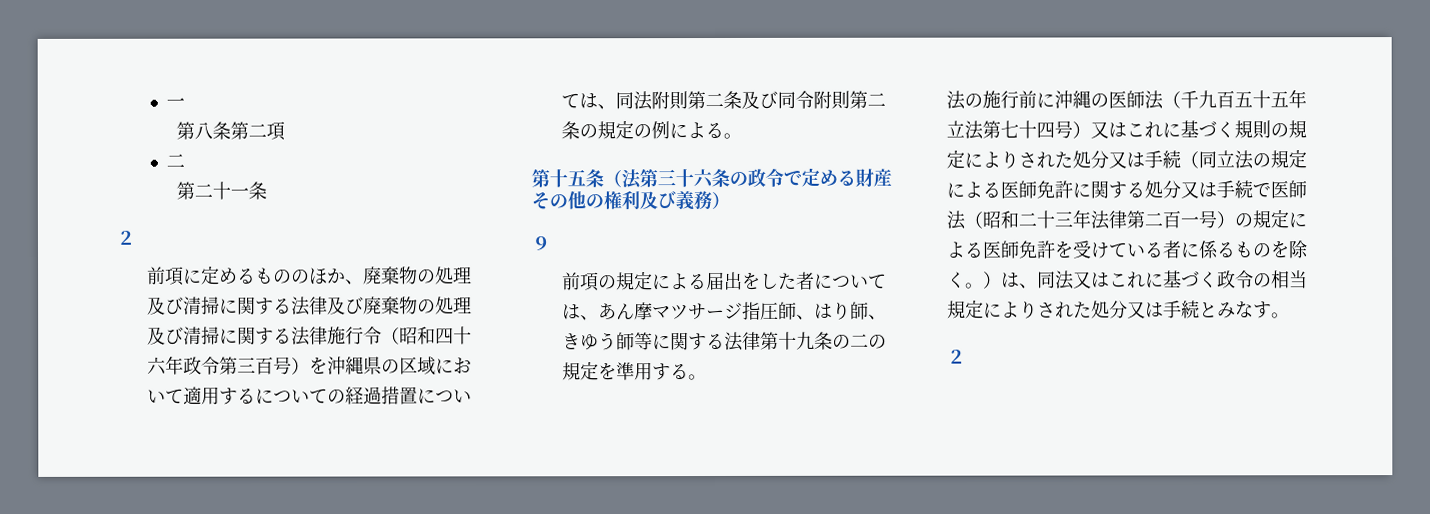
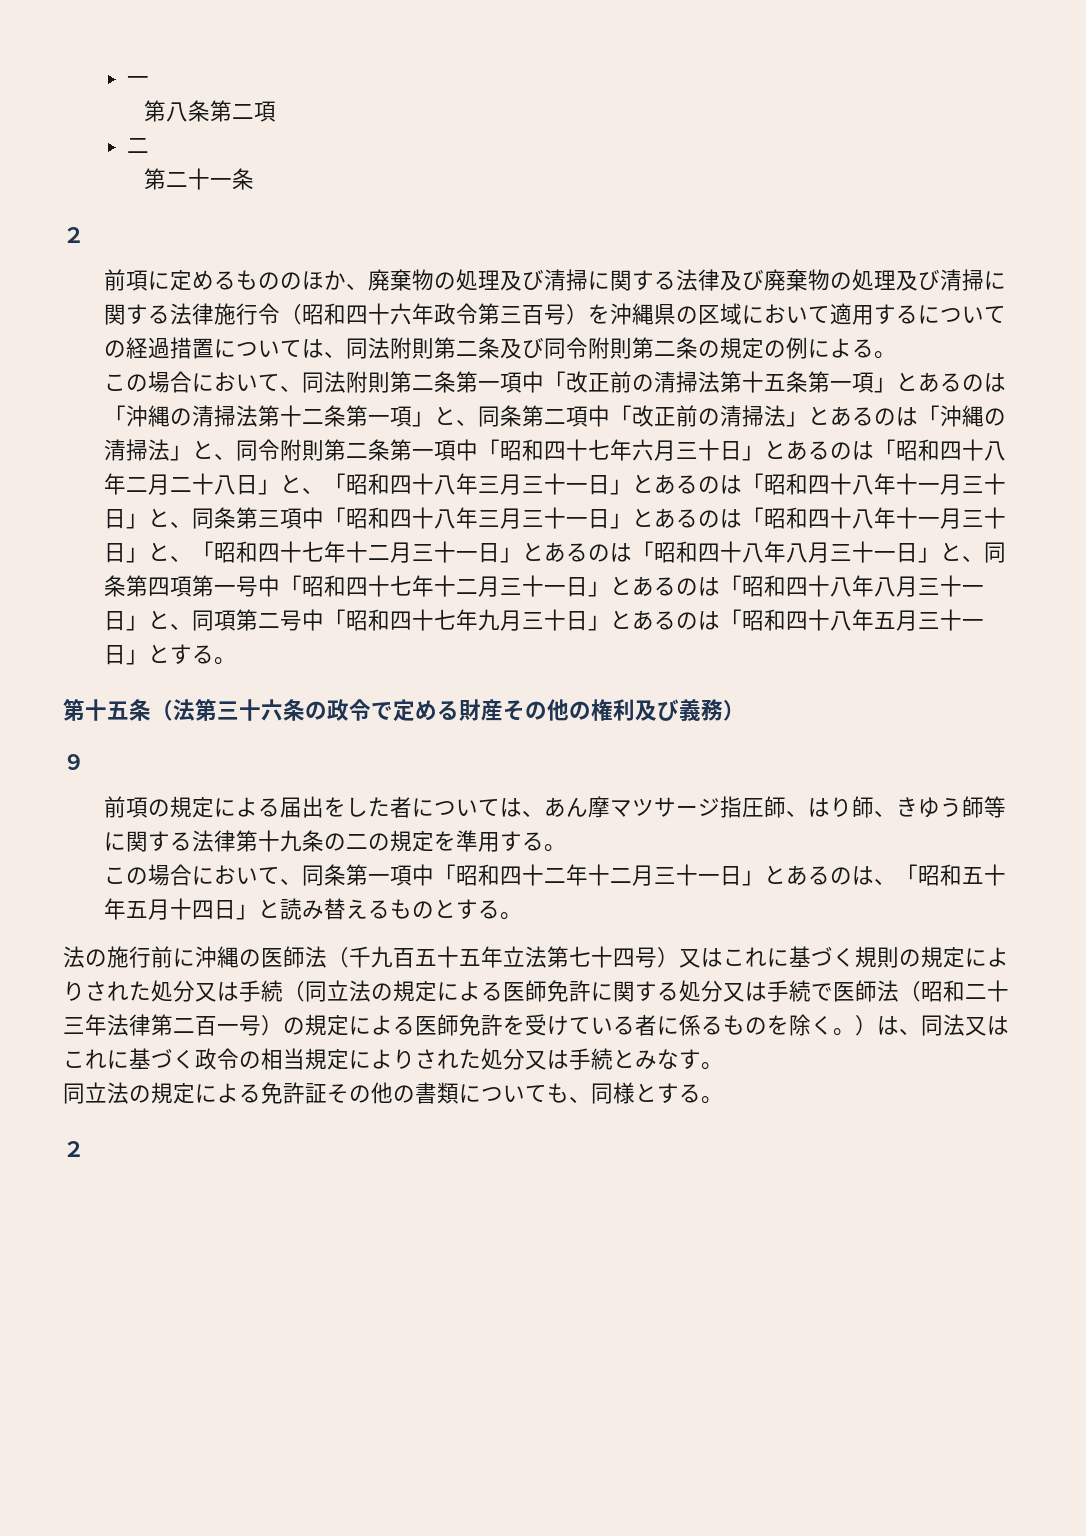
(743, 135) none -> [103,371,1006,393] [103,405,1006,427] [103,439,1006,461] [103,473,1006,495] [103,507,1006,529] [103,541,1006,563] [103,575,984,597] [103,609,984,631] [103,644,236,665] // この場合において、同法附則第二条第一項中「改正前の清掃法第十五条第一項」とあるのは「沖縄の清掃法第十二条第一項」と、同条第二項中「改正前の清掃法」とあるのは「沖縄の清掃法」と、同令附則第二条第一項中「昭和四十七年六月三十日」とあるのは「昭和四十八年二月二十八日」と、「昭和四十八年三月三十一日」とあるのは「昭和四十八年十一月三十日」と、同条第三項中「昭和四十八年三月三十一日」とあるのは「昭和四十八年十一月三十日」と、「昭和四十七年十二月三十一日」とあるのは「昭和四十八年八月三十一日」と、同条第四項第一号中「昭和四十七年十二月三十一日」とあるのは「昭和四十八年八月三十一日」と、同項第二号中「昭和四十七年九月三十日」とあるのは「昭和四十八年五月三十一日」とする。
(708, 377) none -> [103,864,1006,886] [103,898,522,920] // この場合において、同条第一項中「昭和四十二年十二月三十一日」とあるのは、「昭和五十年五月十四日」と読み替えるものとする。
(1290, 315) none -> [63,1082,723,1104] // 同立法の規定による免許証その他の書類についても、同様とする。

